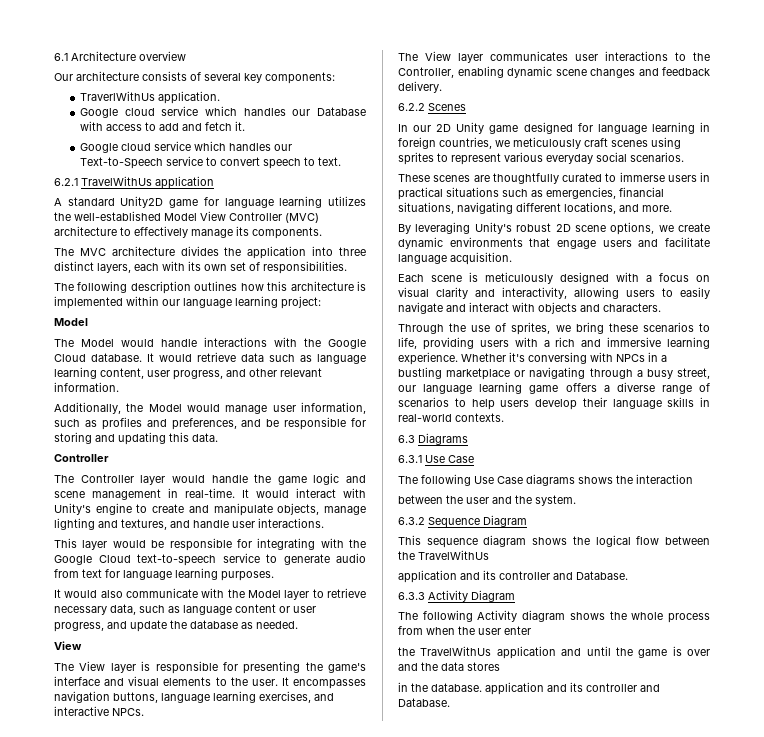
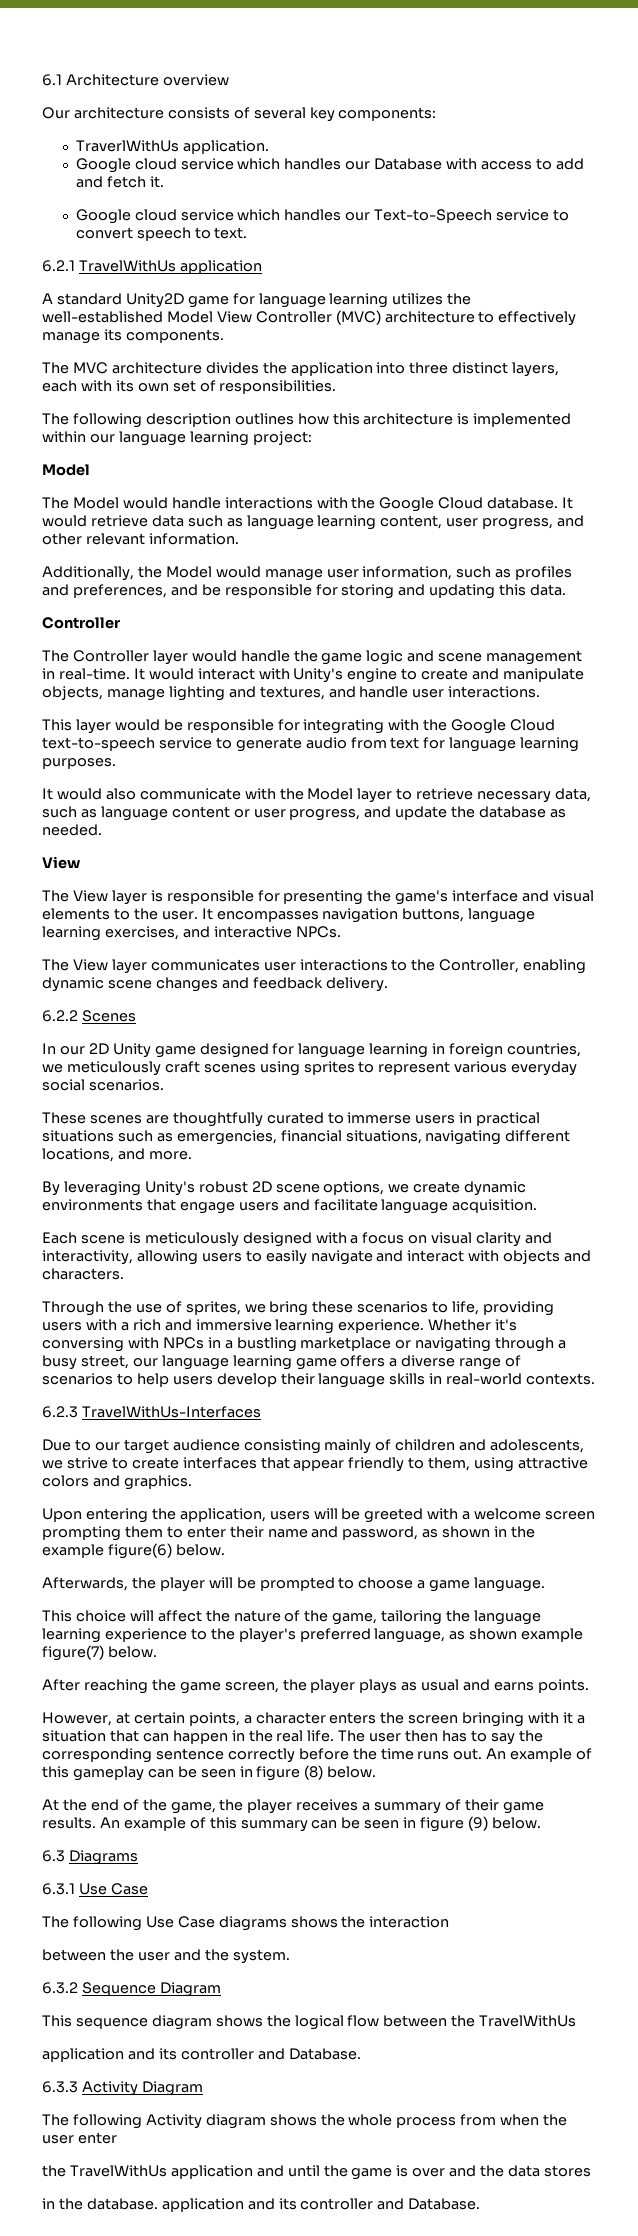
(504, 417) none -> [42,1406,261,1418] [42,1439,585,1454] [42,1457,589,1472] [42,1475,192,1490] [42,1508,596,1523] [42,1526,536,1541] [42,1543,225,1559] [42,1577,546,1592] [42,1610,542,1625] [42,1628,584,1643] [42,1645,157,1661] [42,1679,589,1694] [42,1712,585,1727] [42,1730,543,1745] [42,1748,593,1763] [42,1765,377,1781] [42,1799,544,1814] [42,1816,541,1832] // 6.2.3 TravelWithUs-Interfaces // Due to our target audience consisting mainly of children and adolescents, we strive to create interfaces that appear friendly to them, using attractive colors and graphics. // Upon entering the application, users will be greeted with a welcome screen prompting them to enter their name and password, as shown in the example figure(6) below. // Afterwards, the player will be prompted to choose a game language. // This choice will affect the nature of the game, tailoring the language learning experience to the player's preferred language, as shown example figure(7) below. // After reaching the game screen, the player plays as usual and earns points. // However, at certain points, a character enters the screen bringing with it a situation that can happen in the real life. The user then has to say the corresponding sentence correctly before the time runs out. An example of this gameplay can be seen in figure (8) below. // At the end of the game, the player receives a summary of their game results. An example of this summary can be seen in figure (9) below.

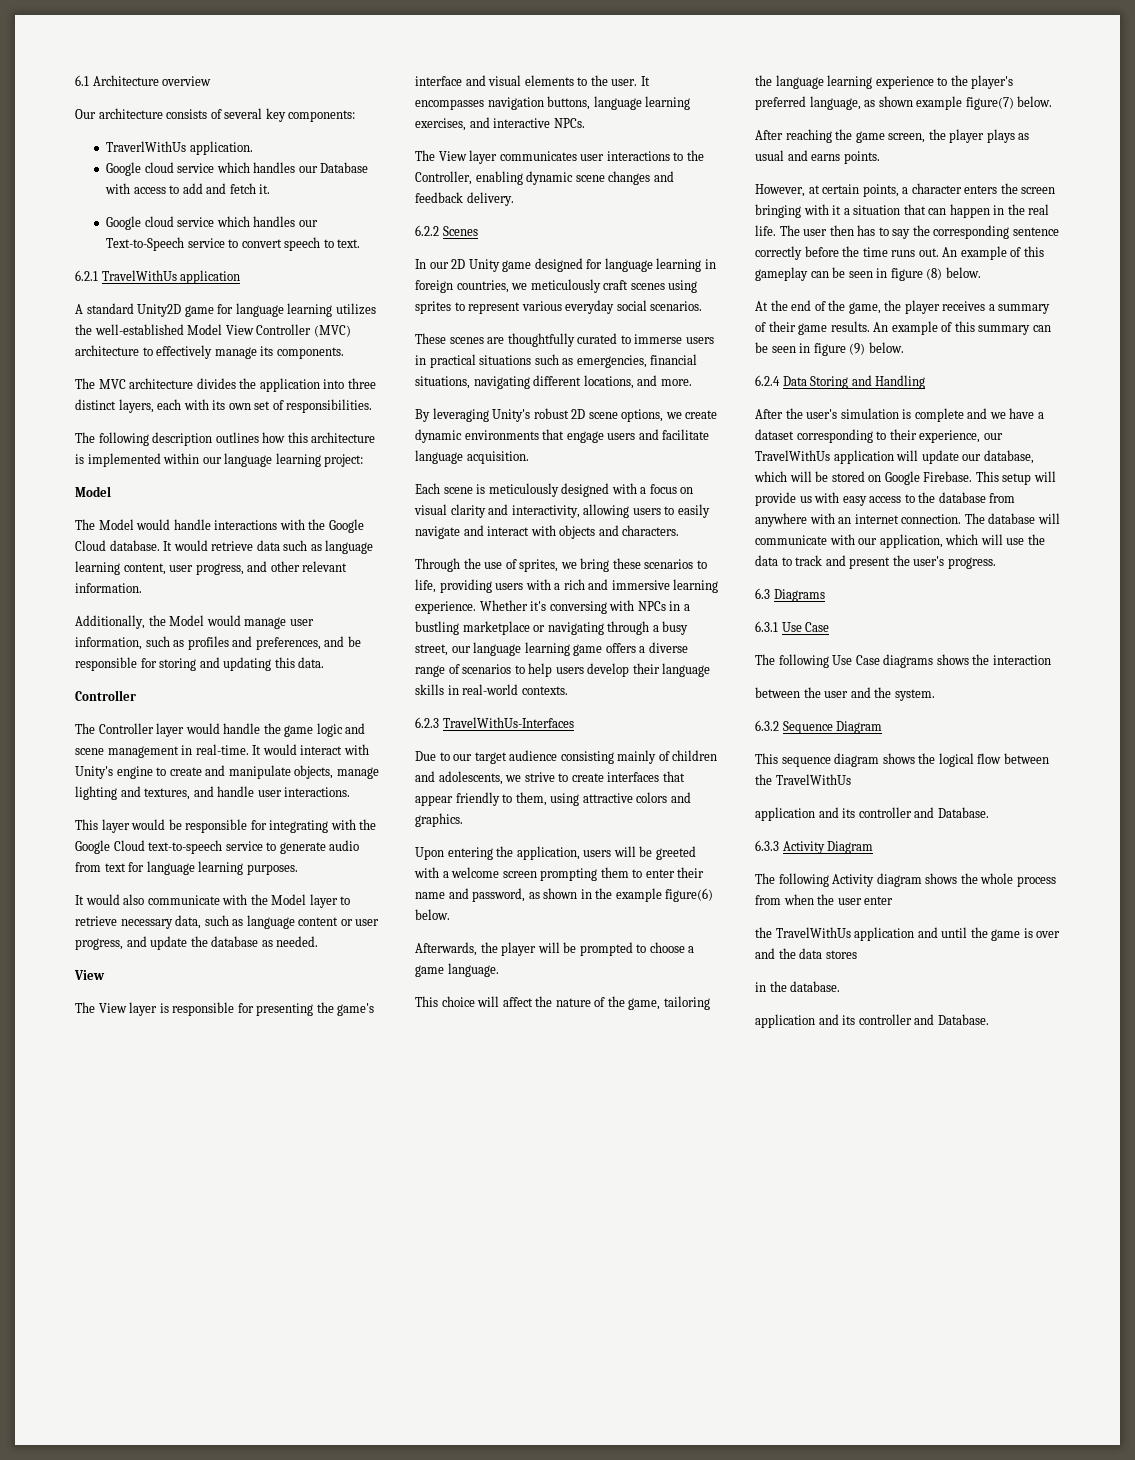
(541, 1823) none -> [755,375,926,389] [755,408,1044,422] [755,429,1003,443] [755,450,1034,464] [754,471,1056,485] [755,492,1016,506] [755,513,1060,527] [755,534,1045,548] [755,555,996,569] // 6.2.4 Data Storing and Handling // After the user's simulation is complete and we have a dataset corresponding to their experience, our TravelWithUs application will update our database, which will be stored on Google Firebase. This setup will provide us with easy access to the database from anywhere with an internet connection. The database will communicate with our application, which will use the data to track and present the user's progress.
(158, 2204) none -> (841, 986) //

